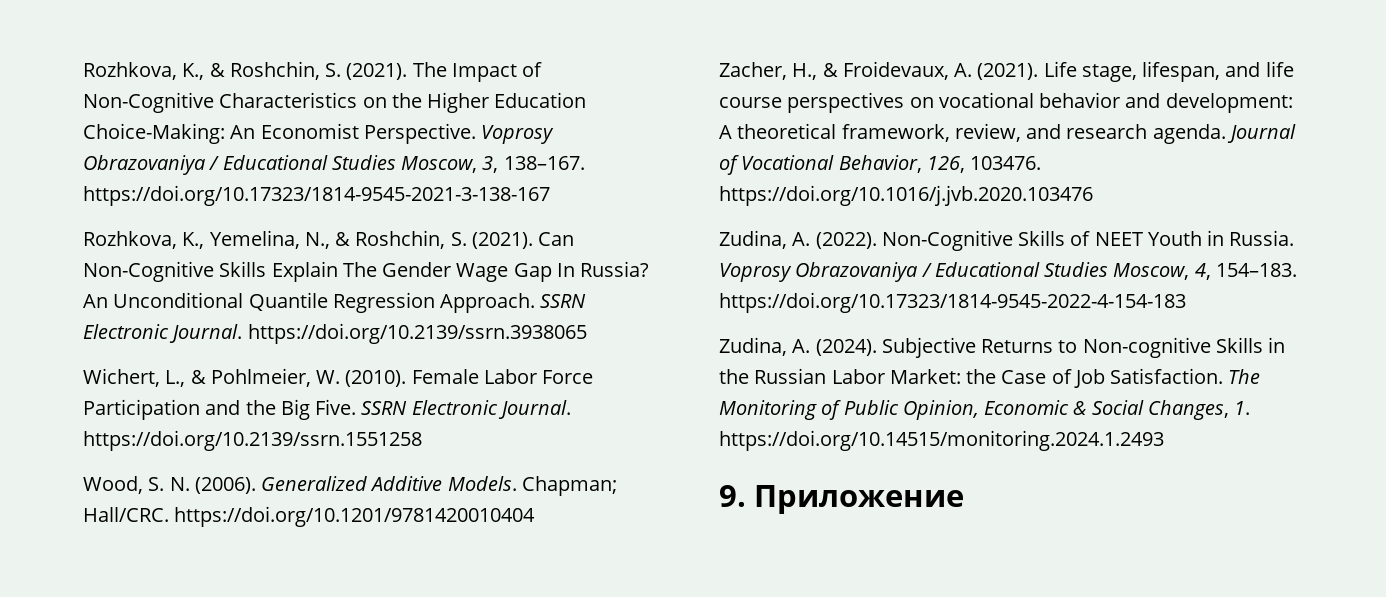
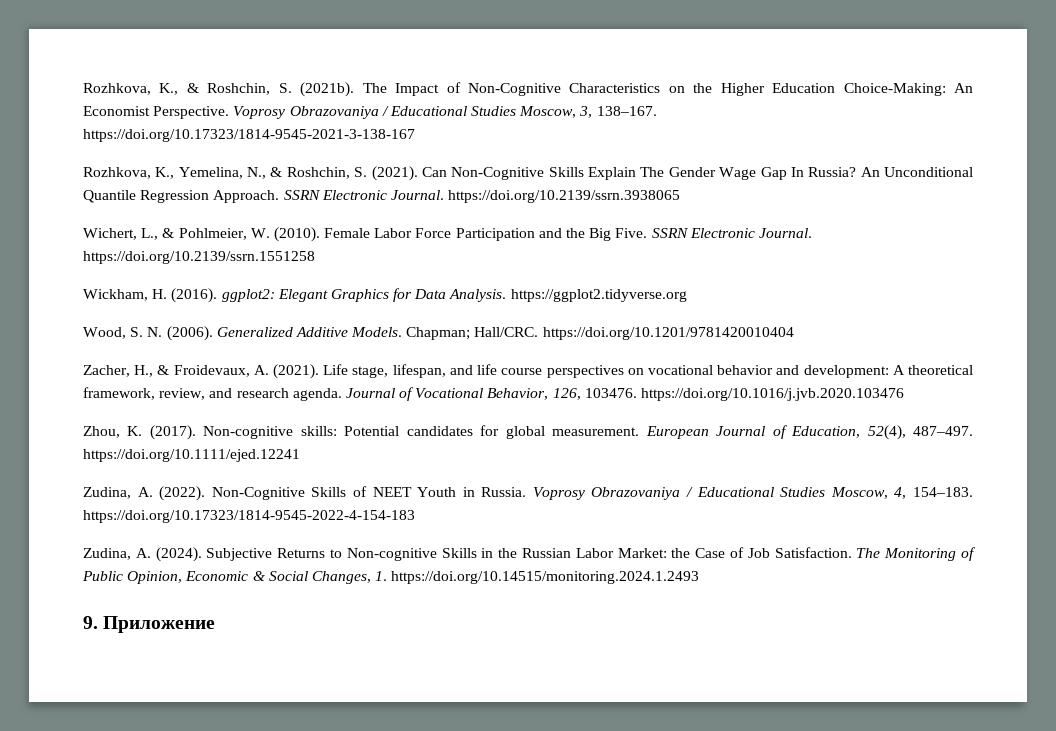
[346,63,408,80] (2021). -> [300,82,355,97] (2021b).
(422, 440) none -> [83,288,687,303] // Wickham, H. (2016). ggplot2: Elegant Graphics for Data Analysis. https://ggplot2.tidyverse.org
(1093, 195) none -> [83,425,973,440] [83,449,300,462] // Zhou, K. (2017). Non-cognitive skills: Potential candidates for global measurement. European Journal of Education, 52(4), 487–497. https://doi.org/10.1111/ejed.12241

